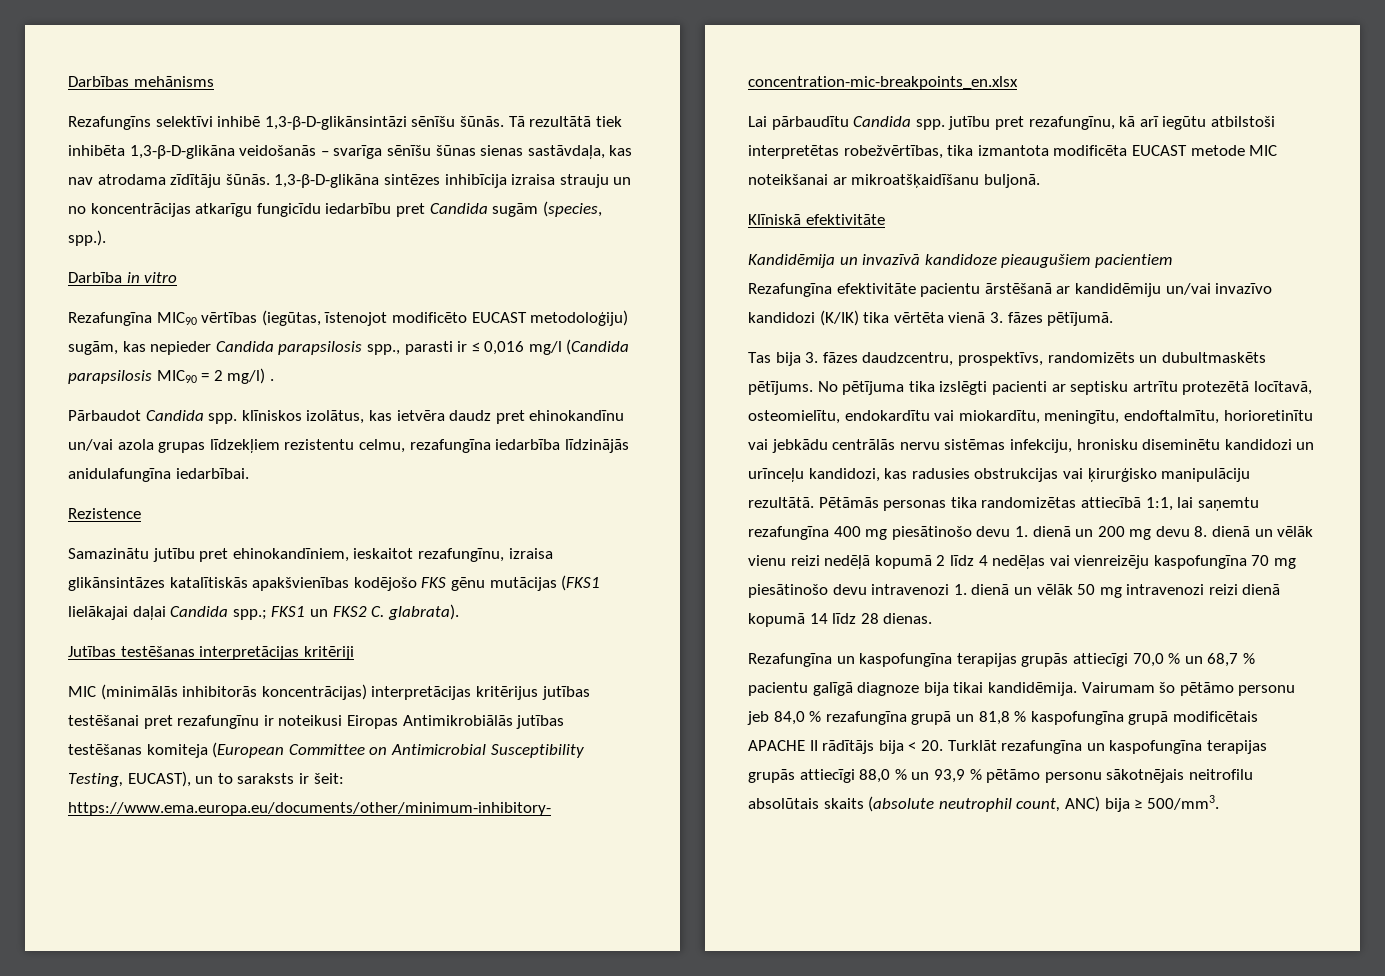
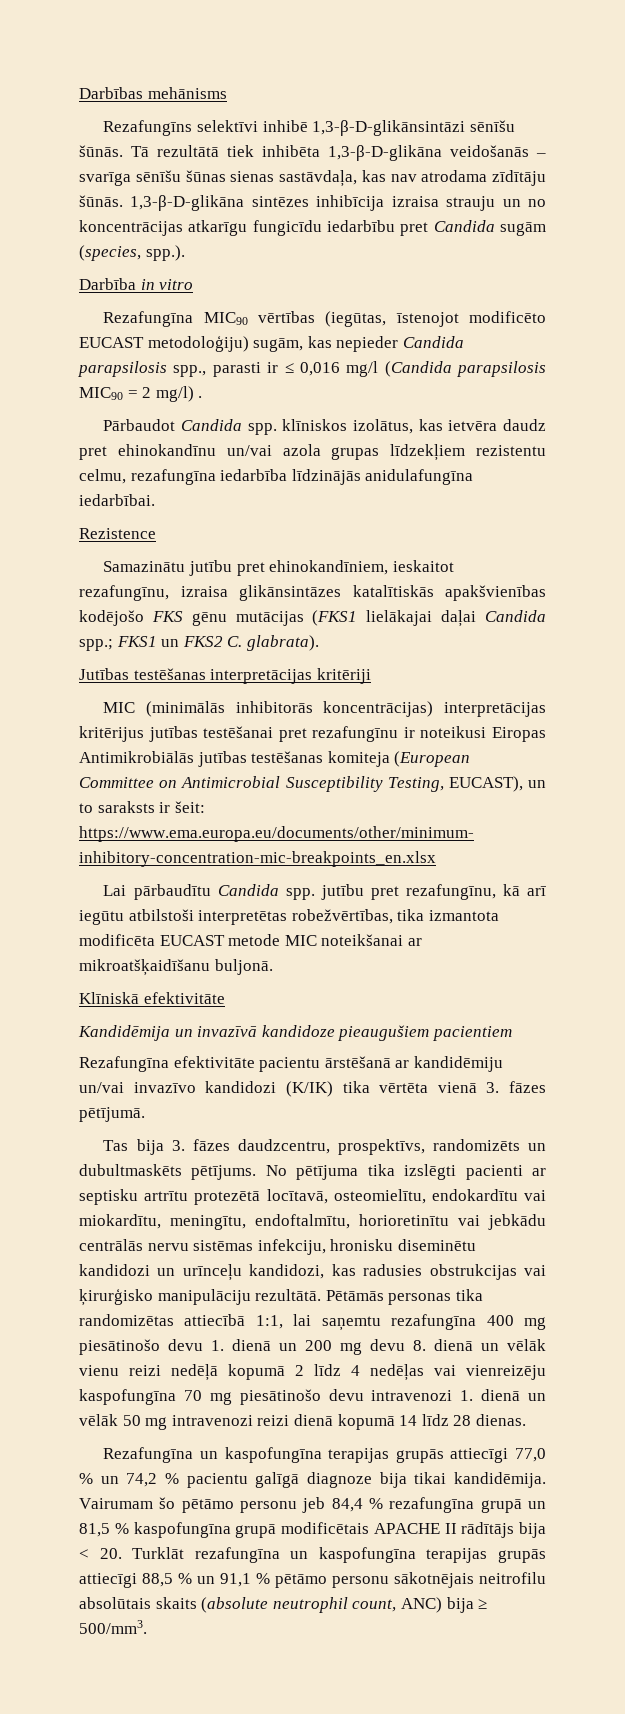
[1132,653,1239,667] 70,0 % un 68,7 -> [514,1448,546,1462] [79,1473,158,1487] 77,0 % un 74,2
[773,711,805,725] 84,0 -> [331,1498,363,1512] 84,4
[978,711,1010,725] 81,8 -> [79,1523,110,1537] 81,5
[859,769,965,783] 88,0 % un 93,9 -> [142,1573,251,1587] 88,5 % un 91,1

